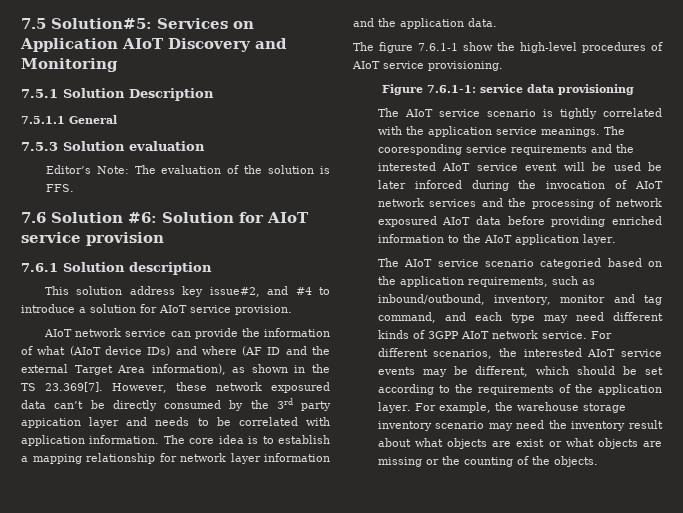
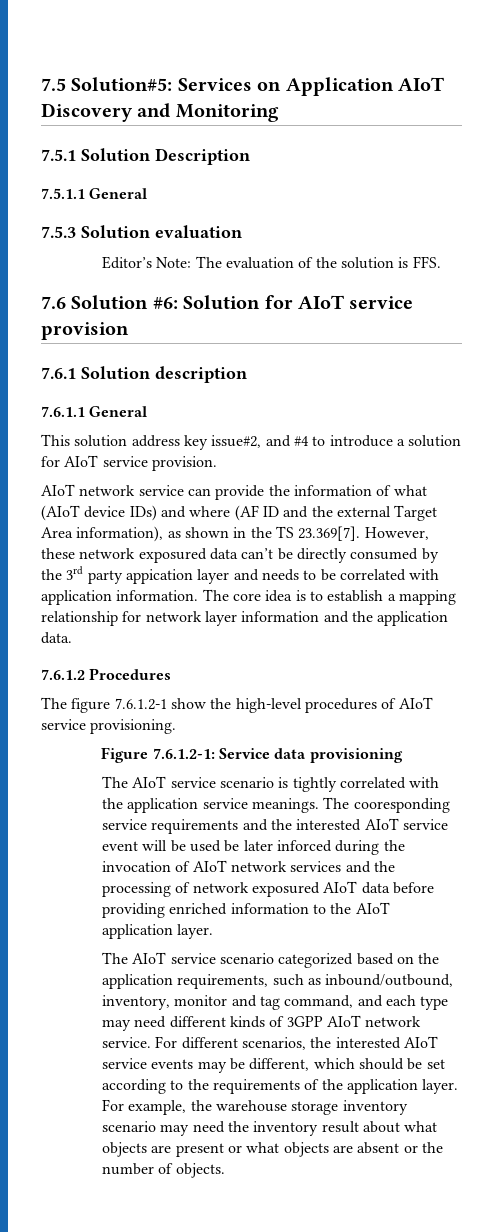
(212, 268) none -> [41,406,148,417] // 7.6.1.1 General
(497, 22) none -> [41,668,172,680] // 7.6.1.2 Procedures
[418,43,458,51] 7.6.1-1 -> [114,698,167,710] 7.6.1.2-1
[426,84,523,93] 7.6.1-1: service -> [152,748,270,759] 7.6.1.2-1: Service
[540,258,602,269] categoried -> [278,953,354,968] categorized
[516,439,545,447] exist -> [175,1143,224,1157] present
[377,457,422,467] missing -> [357,1142,400,1154] absent
[463,456,550,467] counting of the -> [101,1163,174,1175] number of

